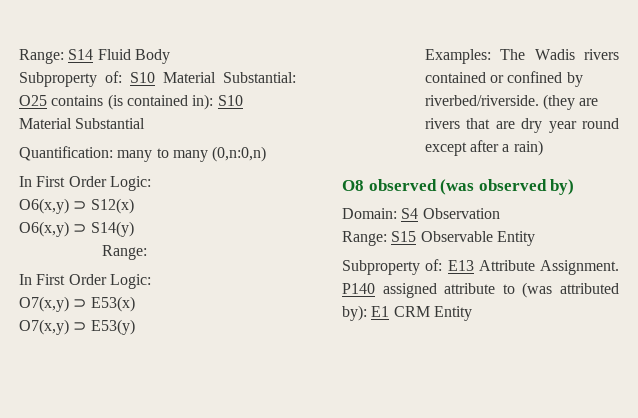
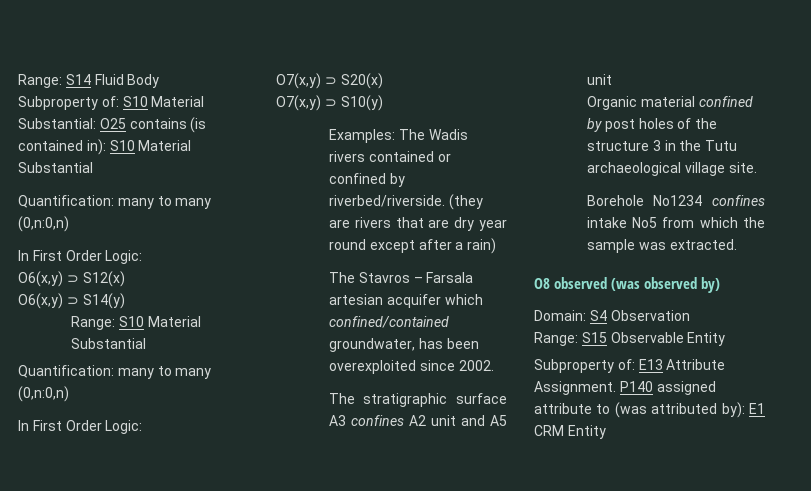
(147, 252) none -> [118,316,201,327] [70,338,146,349] [18,365,212,379] [18,386,69,402] S10 Material Substantial // Quantification: many to many (0,n:0,n)
[90,296,135,312] [19,319,135,335] E53(x) // O7(x,y) ⊃ E53(y) -> [340,73,383,89] [276,95,383,111] S20(x) // O7(x,y) ⊃ S10(y)
(543, 148) none -> [328,272,474,283] [328,294,483,308] [328,316,449,328] [328,338,479,352] [328,360,494,374] [328,393,507,407] [328,415,507,426] [586,74,612,85] [586,96,753,110] [586,118,718,132] [586,140,738,151] [586,162,757,176] [586,195,765,206] [586,217,765,228] [586,239,737,253] // The Stavros – Farsala artesian acquifer which confined/contained groundwater, has been overexploited since 2002. // The stratigraphic surface A3 confines A2 unit and A5 unit // Organic material confined by post holes of the structure 3 in the Tutu archaeological village site. // Borehole No1234 confines intake No5 from which the sample was extracted.

